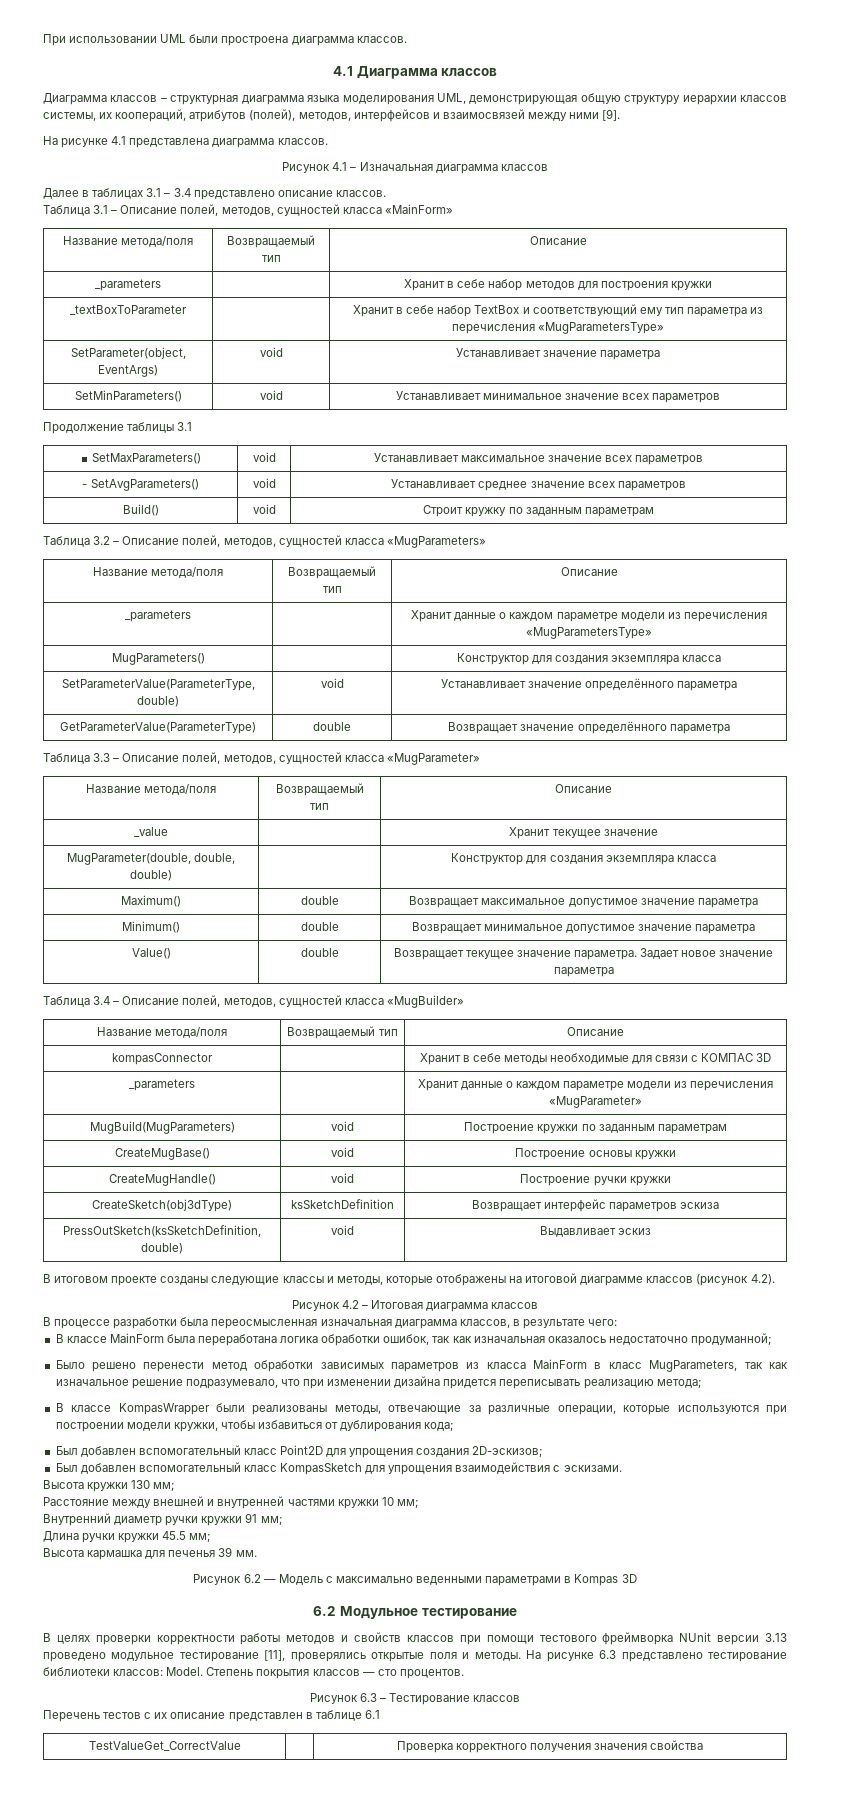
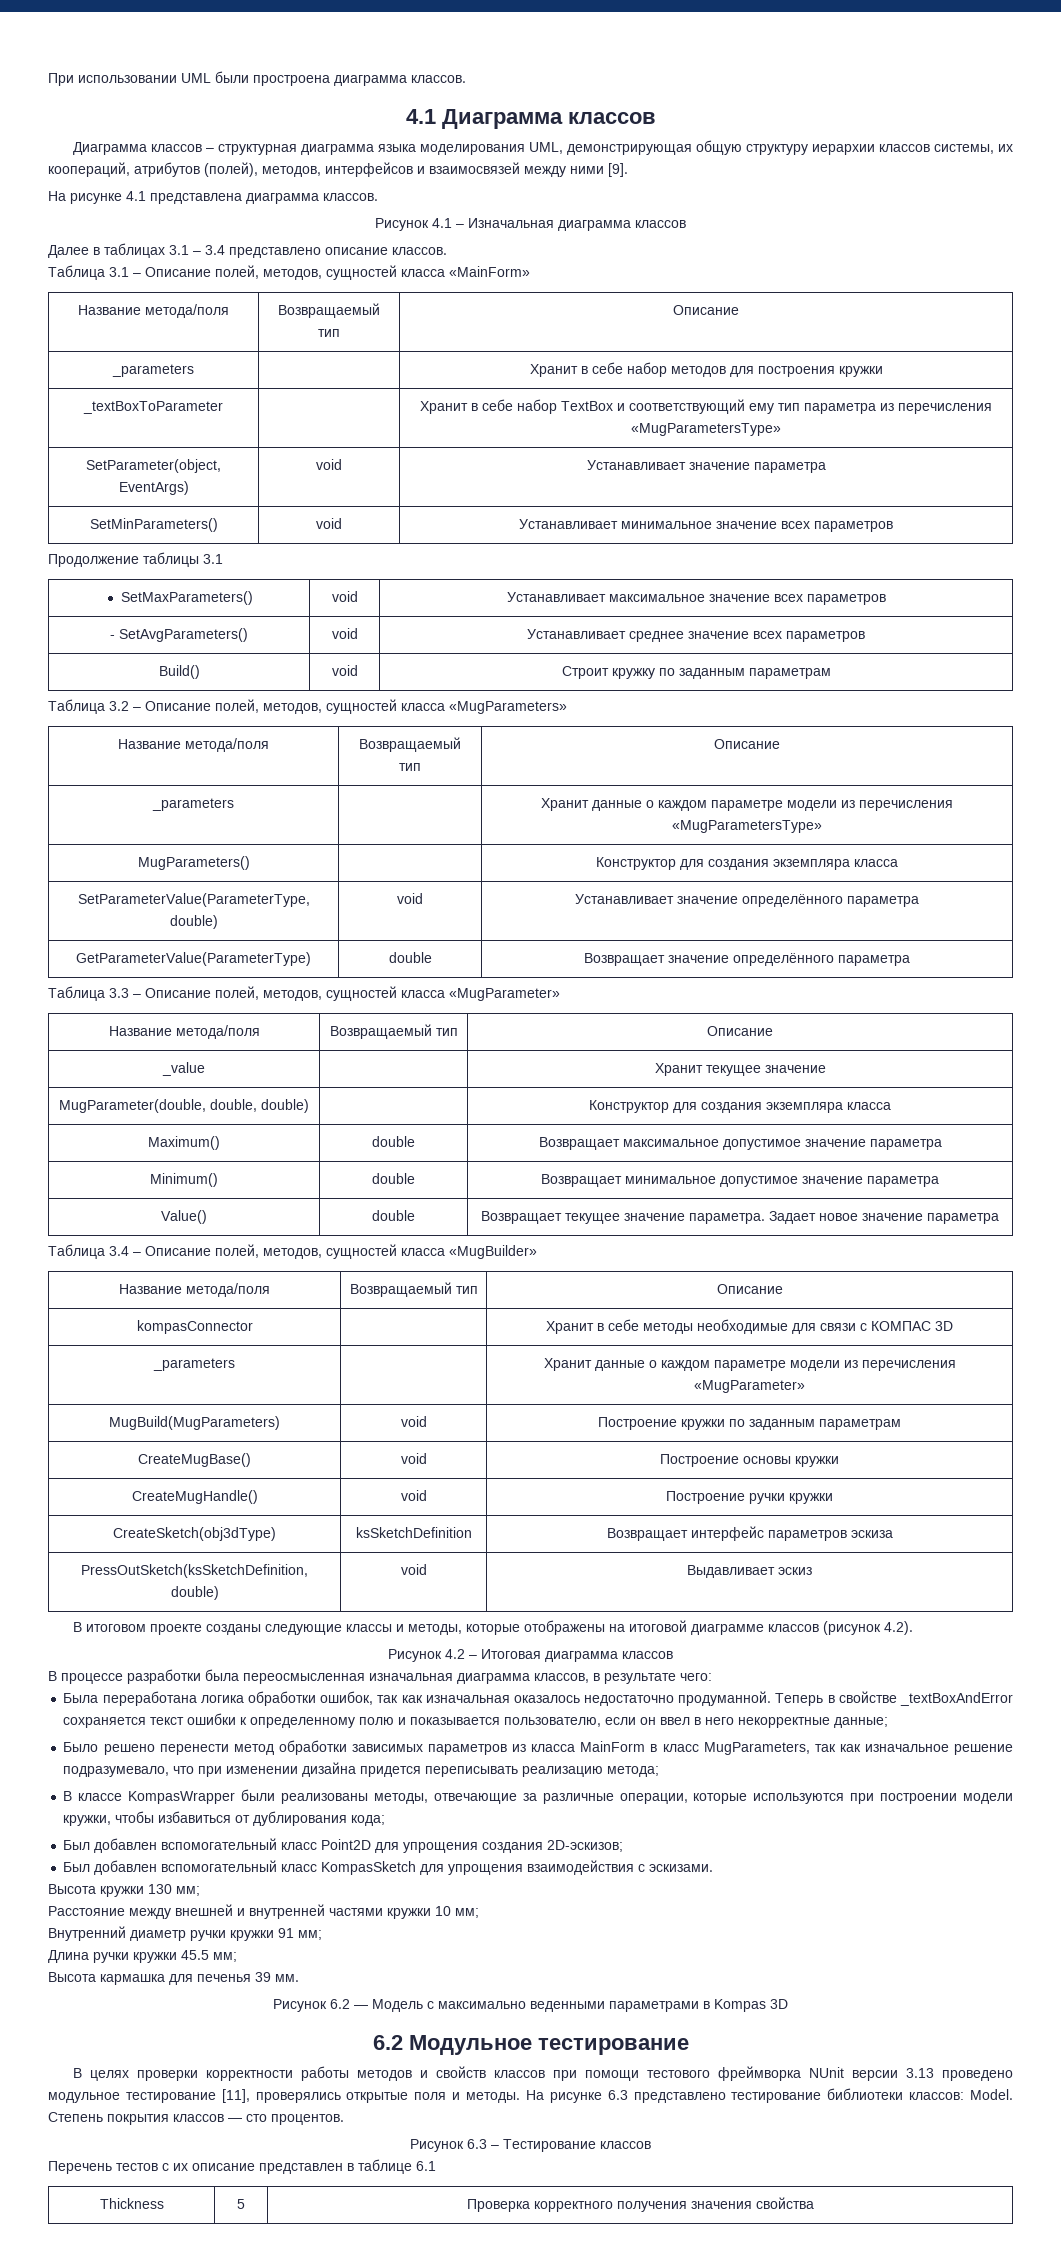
[55,1333,195,1343] В классе MainForm была -> [63,1693,99,1703] Была
[691,1333,772,1346] продуманной; -> [678,1691,1014,1706] [63,1713,889,1728] продуманной. Теперь в свойстве _textBoxAndError сохраняется текст ошибки к определенному полю и показывается пользователю, если он ввел в него некорректные данные;
[88,1741,241,1751] TestValueGet_CorrectValue | -> [99,2198,164,2209] [237,2199,245,2209] Thickness | 5

